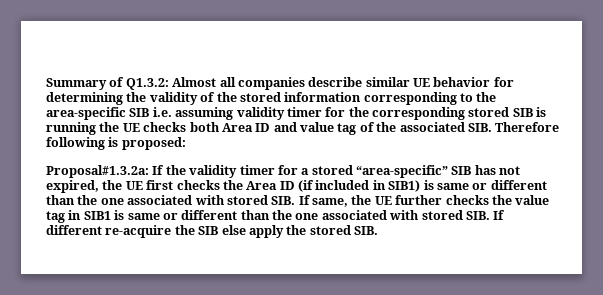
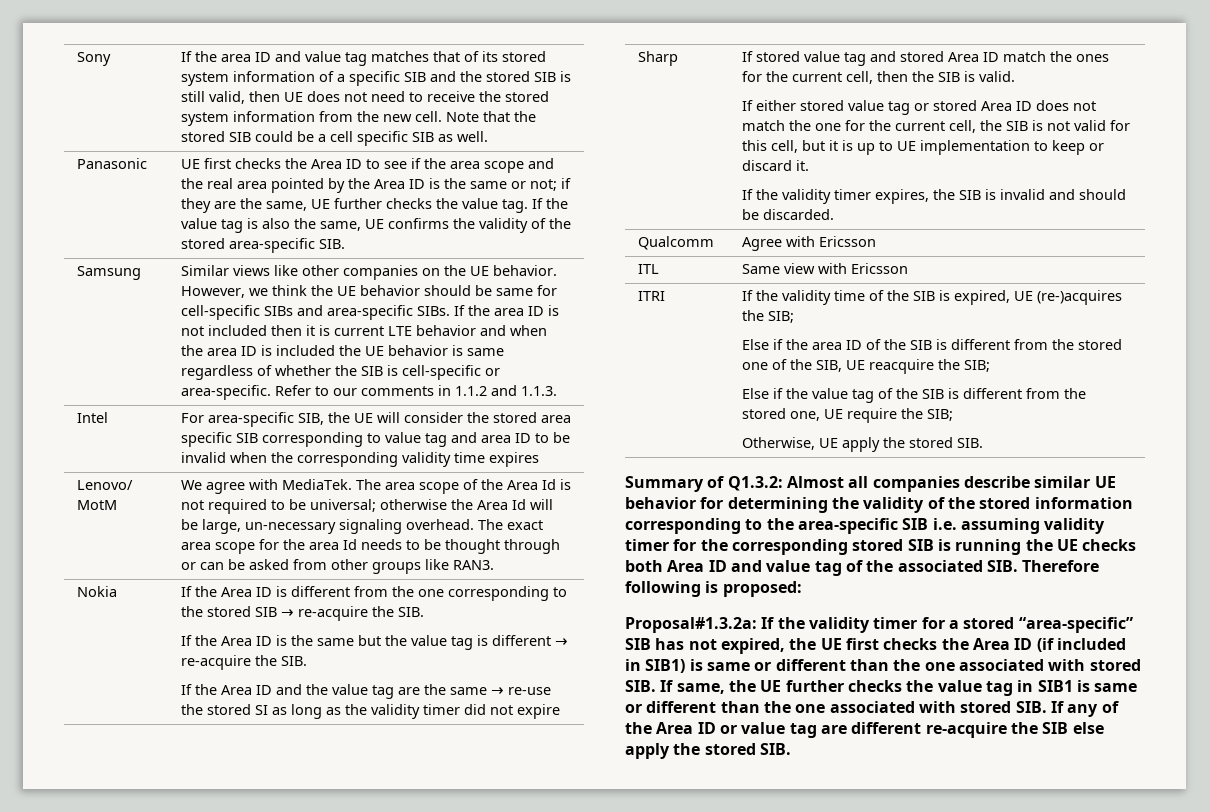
(46, 84) none -> [76,52,111,66] [180,51,546,66] [180,71,571,86] [180,91,549,104] [180,111,536,126] [180,131,488,146] [76,158,147,169] [180,158,554,173] [180,178,571,193] [180,198,568,213] [180,218,571,233] [180,238,345,253] [76,266,141,280] [180,265,557,280] [180,285,557,298] [180,305,559,320] [180,325,547,336] [180,345,504,356] [180,365,500,380] [180,385,557,400] [76,412,108,423] [180,412,571,427] [180,432,570,447] [180,452,539,467] [76,480,133,490] [76,500,117,510] [180,479,571,494] [180,499,553,514] [180,519,543,534] [180,539,560,554] [180,559,494,574] [76,586,117,597] [180,586,567,601] [180,606,424,621] [180,635,568,650] [180,655,307,670] [180,684,551,699] [180,704,560,719] [637,51,678,66] [741,51,1109,66] [741,71,1015,84] [741,100,1096,115] [741,120,1130,133] [741,140,1104,155] [741,160,809,171] [741,189,1126,204] [741,209,834,220] [637,236,714,250] [741,236,876,251] [637,264,659,274] [741,263,908,274] [637,291,665,301] [741,290,1122,305] [741,310,794,323] [741,339,1122,350] [741,359,990,374] [741,388,1086,403] [741,408,953,423] [741,437,983,452] Sony | If the area ID and value tag matches that of its stored system information of a specific SIB and the stored SIB is still valid, then UE does not need to receive the stored system information from the new cell. Note that the stored SIB could be a cell specific SIB as well. // Panasonic | UE first checks the Area ID to see if the area scope and the real area pointed by the Area ID is the same or not; if they are the same, UE further checks the value tag. If the value tag is also the same, UE confirms the validity of the stored area-specific SIB. // Samsung | Similar views like other companies on the UE behavior. However, we think the UE behavior should be same for cell-specific SIBs and area-specific SIBs. If the area ID is not included then it is current LTE behavior and when the area ID is included the UE behavior is same regardless of whether the SIB is cell-specific or area-specific. Refer to our comments in 1.1.2 and 1.1.3. // Intel | For area-specific SIB, the UE will consider the stored area specific SIB corresponding to value tag and area ID to be invalid when the corresponding validity time expires // Lenovo/ MotM | We agree with MediaTek. The area scope of the Area Id is not required to be universal; otherwise the Area Id will be large, un-necessary signaling overhead. The exact area scope for the area Id needs to be thought through or can be asked from other groups like RAN3. // Nokia | If the Area ID is different from the one corresponding to the stored SIB → re-acquire the SIB. // If the Area ID is the same but the value tag is different → re-acquire the SIB. // If the Area ID and the value tag are the same → re-use the stored SI as long as the validity timer did not expire // Sharp | If stored value tag and stored Area ID match the ones for the current cell, then the SIB is valid. // If either stored value tag or stored Area ID does not match the one for the current cell, the SIB is not valid for this cell, but it is up to UE implementation to keep or discard it. // If the validity timer expires, the SIB is invalid and should be discarded. // Qualcomm | Agree with Ericsson // ITL | Same view with Ericsson // ITRI | If the validity time of the SIB is expired, UE (re-)acquires the SIB; // Else if the area ID of the SIB is different from the stored one of the SIB, UE reacquire the SIB; // Else if the value tag of the SIB is different from the stored one, UE require the SIB; // Otherwise, UE apply the stored SIB. //
(506, 215) none -> [1067,701,1119,717] [625,722,847,738] any of the Area ID or value tag are

